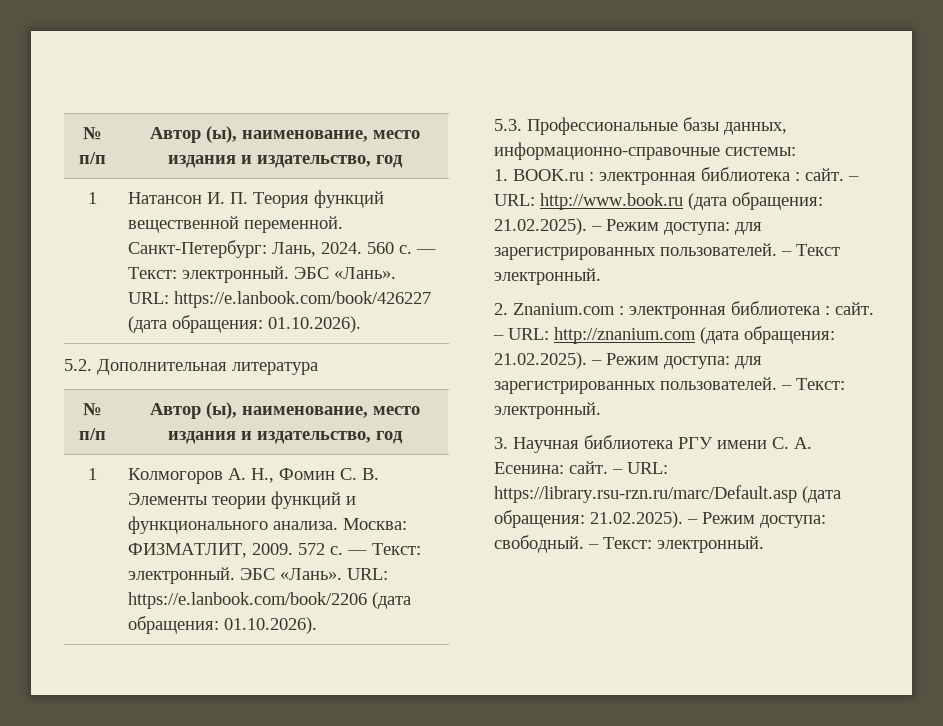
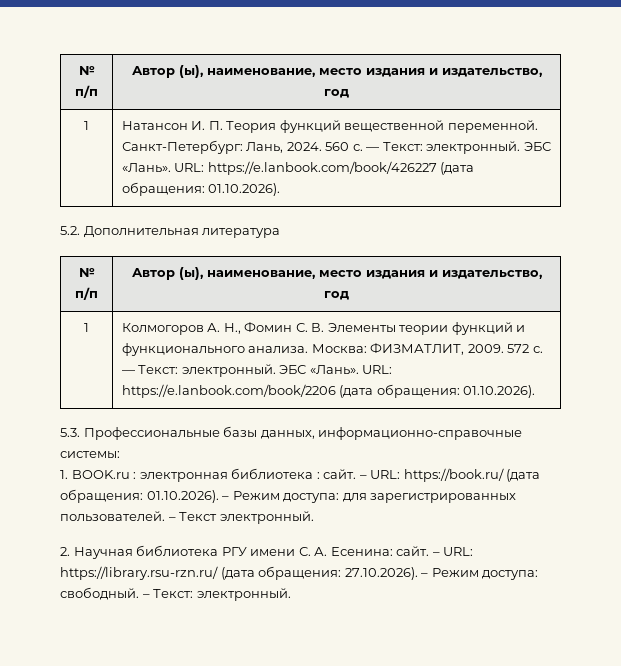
[540,192,823,210] [494,218,587,235] http://www.book.ru (дата обращения: 21.02.2025). -> [403,468,541,482] [60,489,219,503] https://book.ru/ (дата обращения: 01.10.2026).
[513,301,874,319] [493,326,835,344] [494,352,762,369] [494,377,845,394] [494,402,601,419] [494,437,508,449] Znanium.com : электронная библиотека : сайт. – URL: http://znanium.com (дата обращения: 21.02.2025). – Режим доступа: для зарегистрированных пользователей. – Текст: электронный. // 3. -> (70, 551) none
[494,485,841,503] [494,510,683,528] https://library.rsu-rzn.ru/marc/Default.asp (дата обращения: 21.02.2025). -> [60,566,418,580] https://library.rsu-rzn.ru/ (дата обращения: 27.10.2026).

